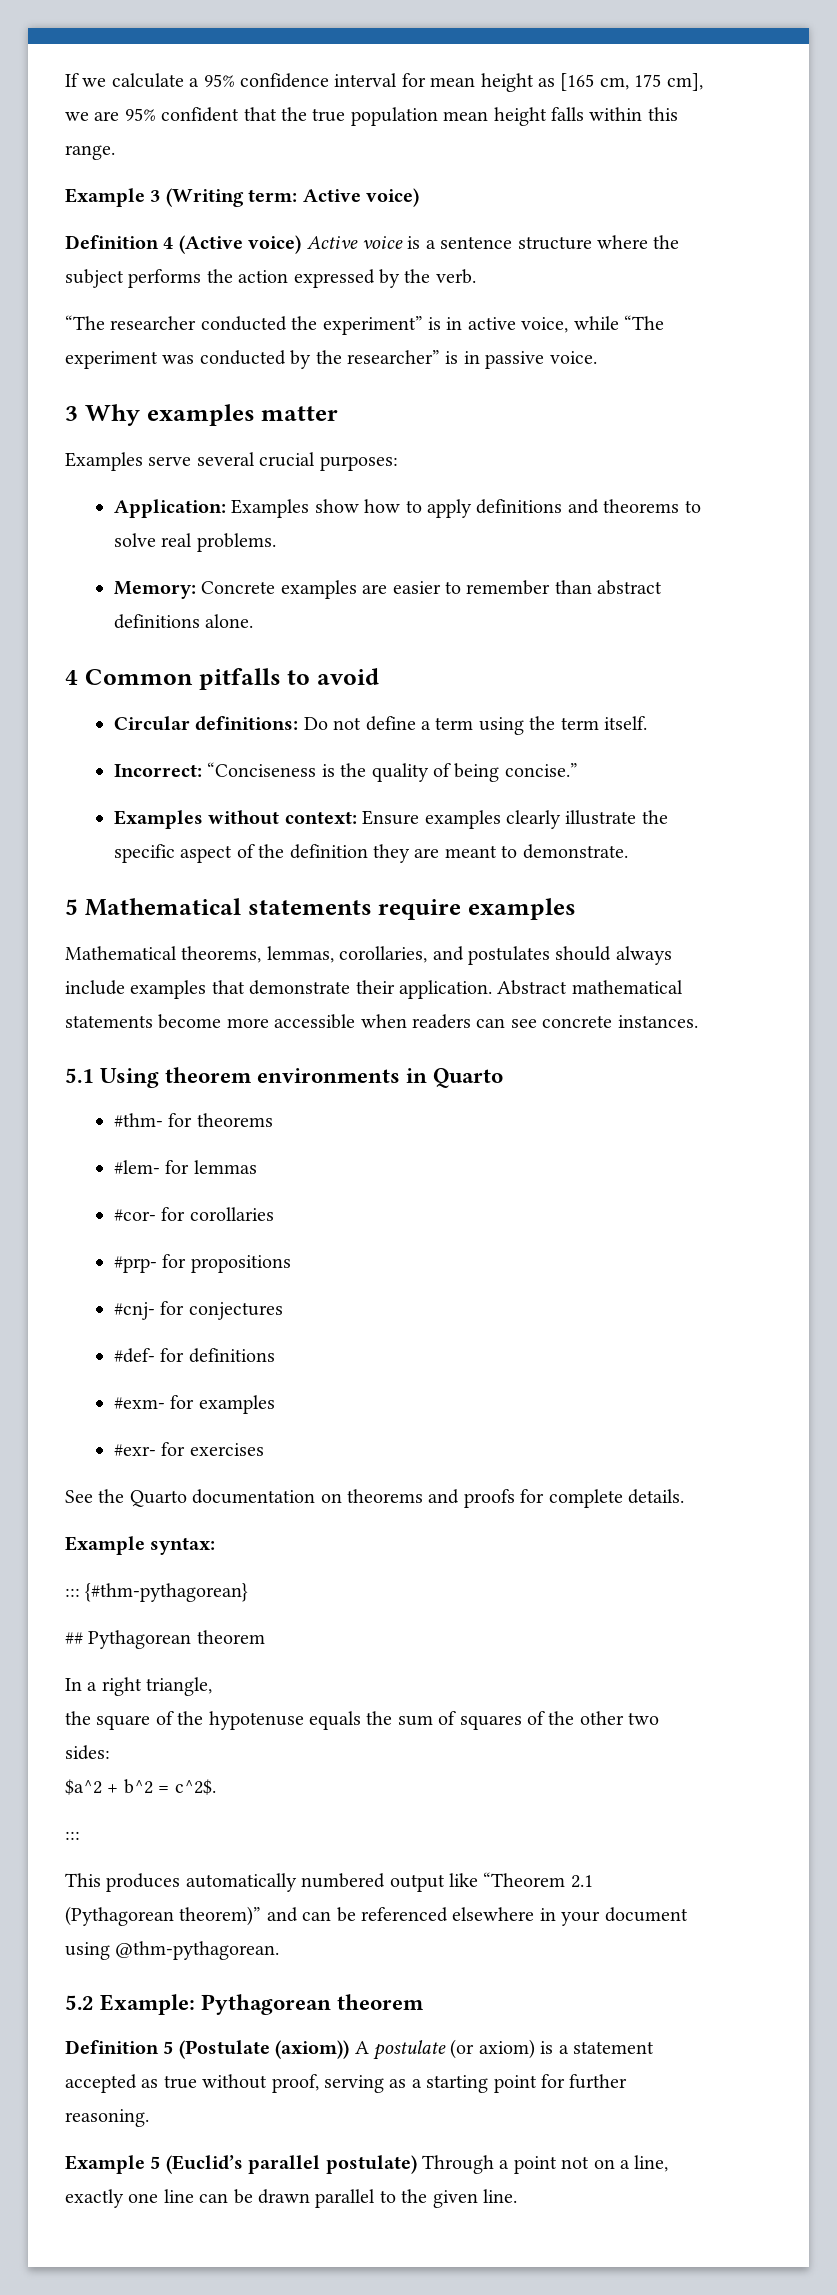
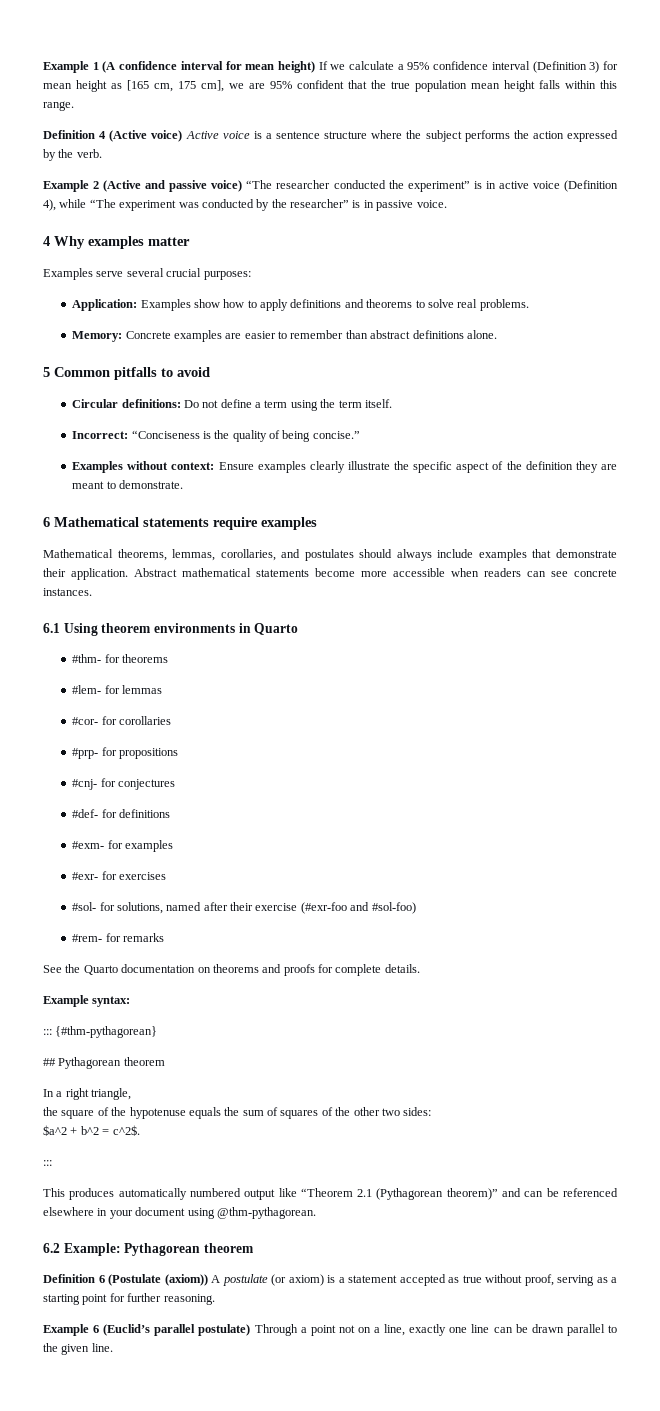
(65, 80) none -> [43,61,315,73] Example 1 (A confidence interval for mean height)
(398, 80) none -> [532,61,600,73] (Definition 3)
[65,188,419,207] // Example 3 (Writing term: Active voice) -> (74, 106) none
(476, 276) none -> [43,180,243,192] Example 2 (Active and passive voice)
[521,317,569,333] voice, -> [532,180,618,192] [43,199,56,211] voice (Definition 4),
[65,406,78,421] 3 -> [43,236,50,246] 4
[65,670,78,685] 4 -> [43,367,50,377] 5
[65,899,78,915] 5 -> [43,517,50,527] 6
[65,1068,94,1083] 5.1 -> [43,623,60,633] 6.1
(264, 1449) none -> [72,902,416,914] [72,933,164,942] // #sol- for solutions, named after their exercise (#exr-foo and #sol-foo) // #rem- for remarks
[65,1995,94,2010] 5.2 -> [43,1243,60,1253] 6.2
[163,2041,174,2054] 5 -> [98,1275,105,1283] 6
[150,2156,161,2169] 5 -> [93,1325,100,1333] 6

